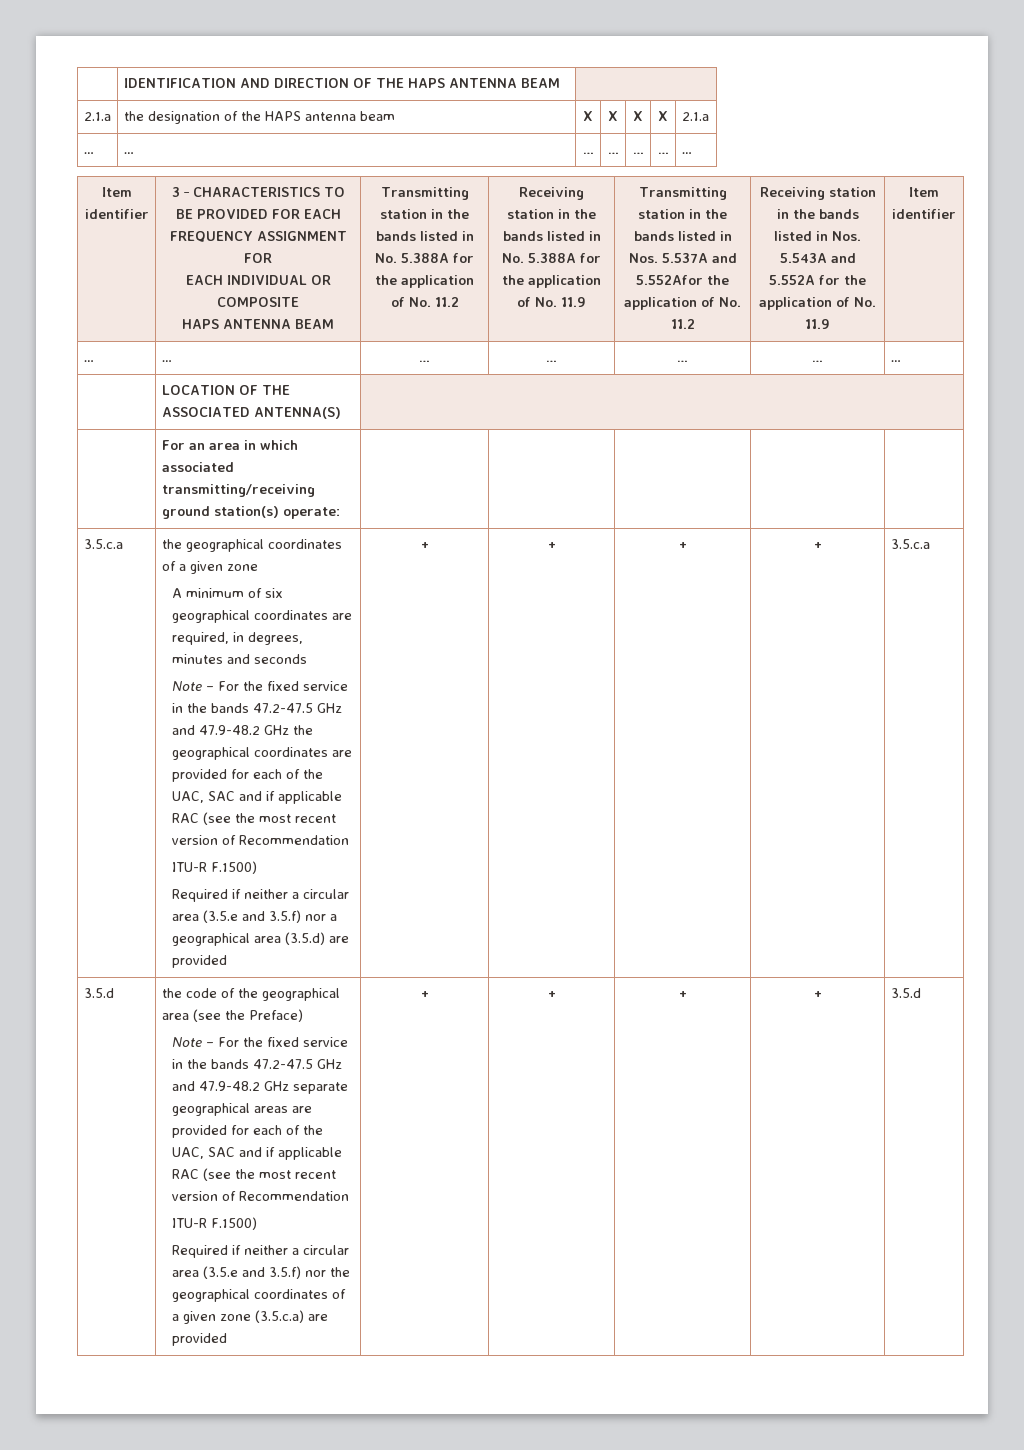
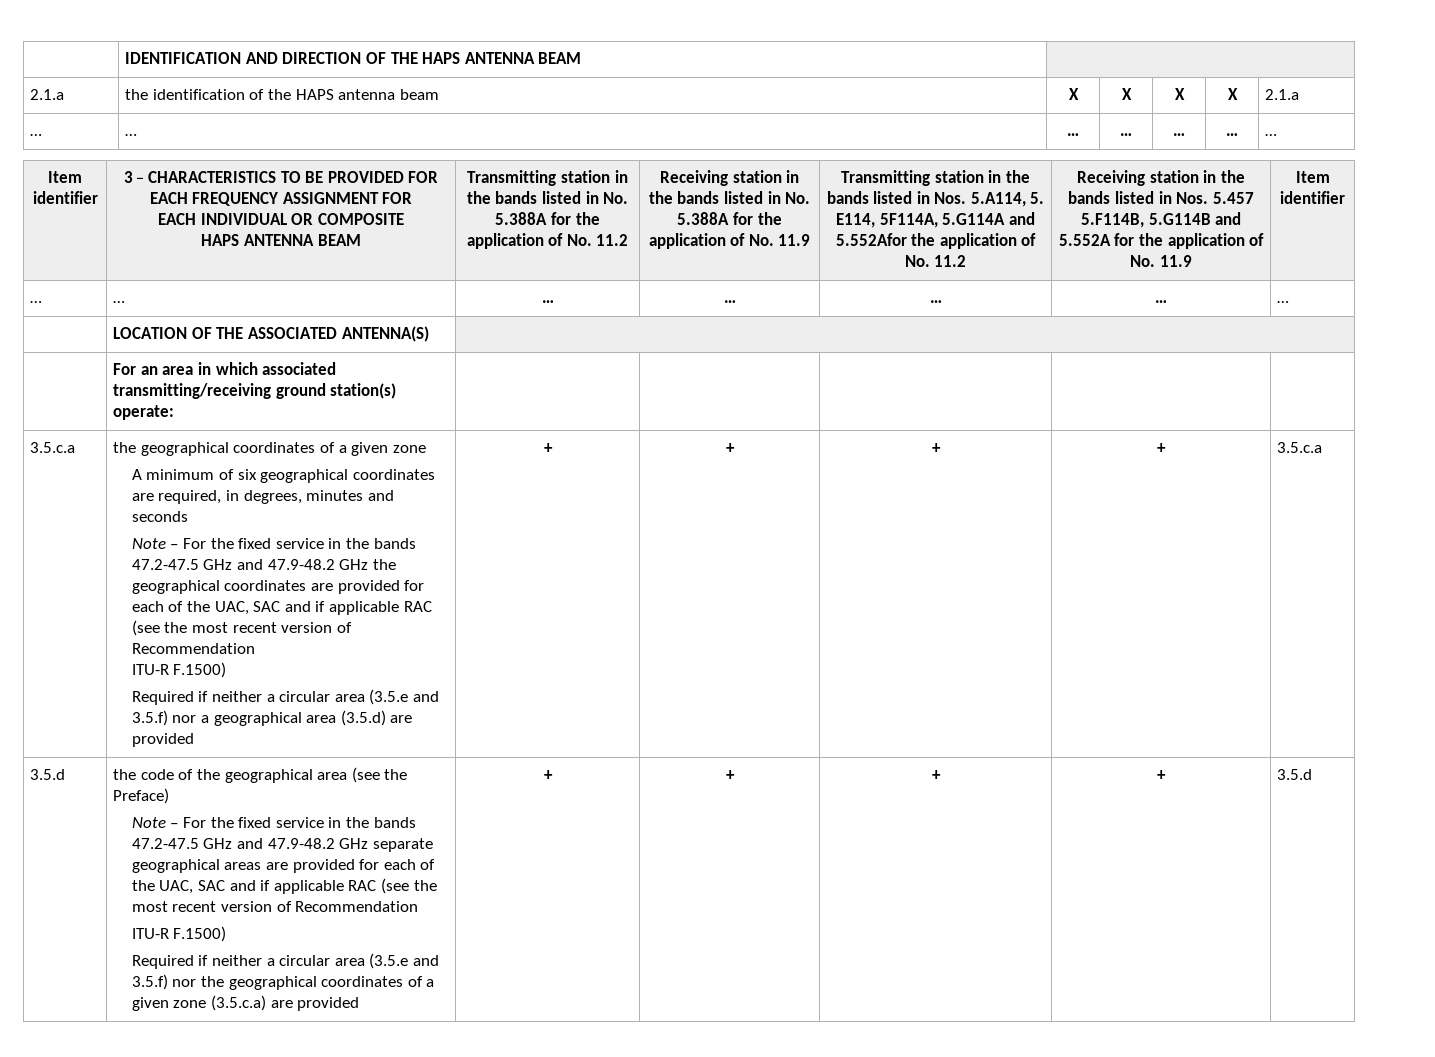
[147,111,220,124] designation -> [152,89,245,100] identification
[661,253,708,263] 5.537A -> [970,192,1045,207] [836,213,1006,228] 5.A114, 5. E114, 5F114A, 5.G114A
[779,253,827,263] 5.543A -> [1212,192,1254,204] [1080,213,1211,228] 5.457 5.F114B, 5.G114B

